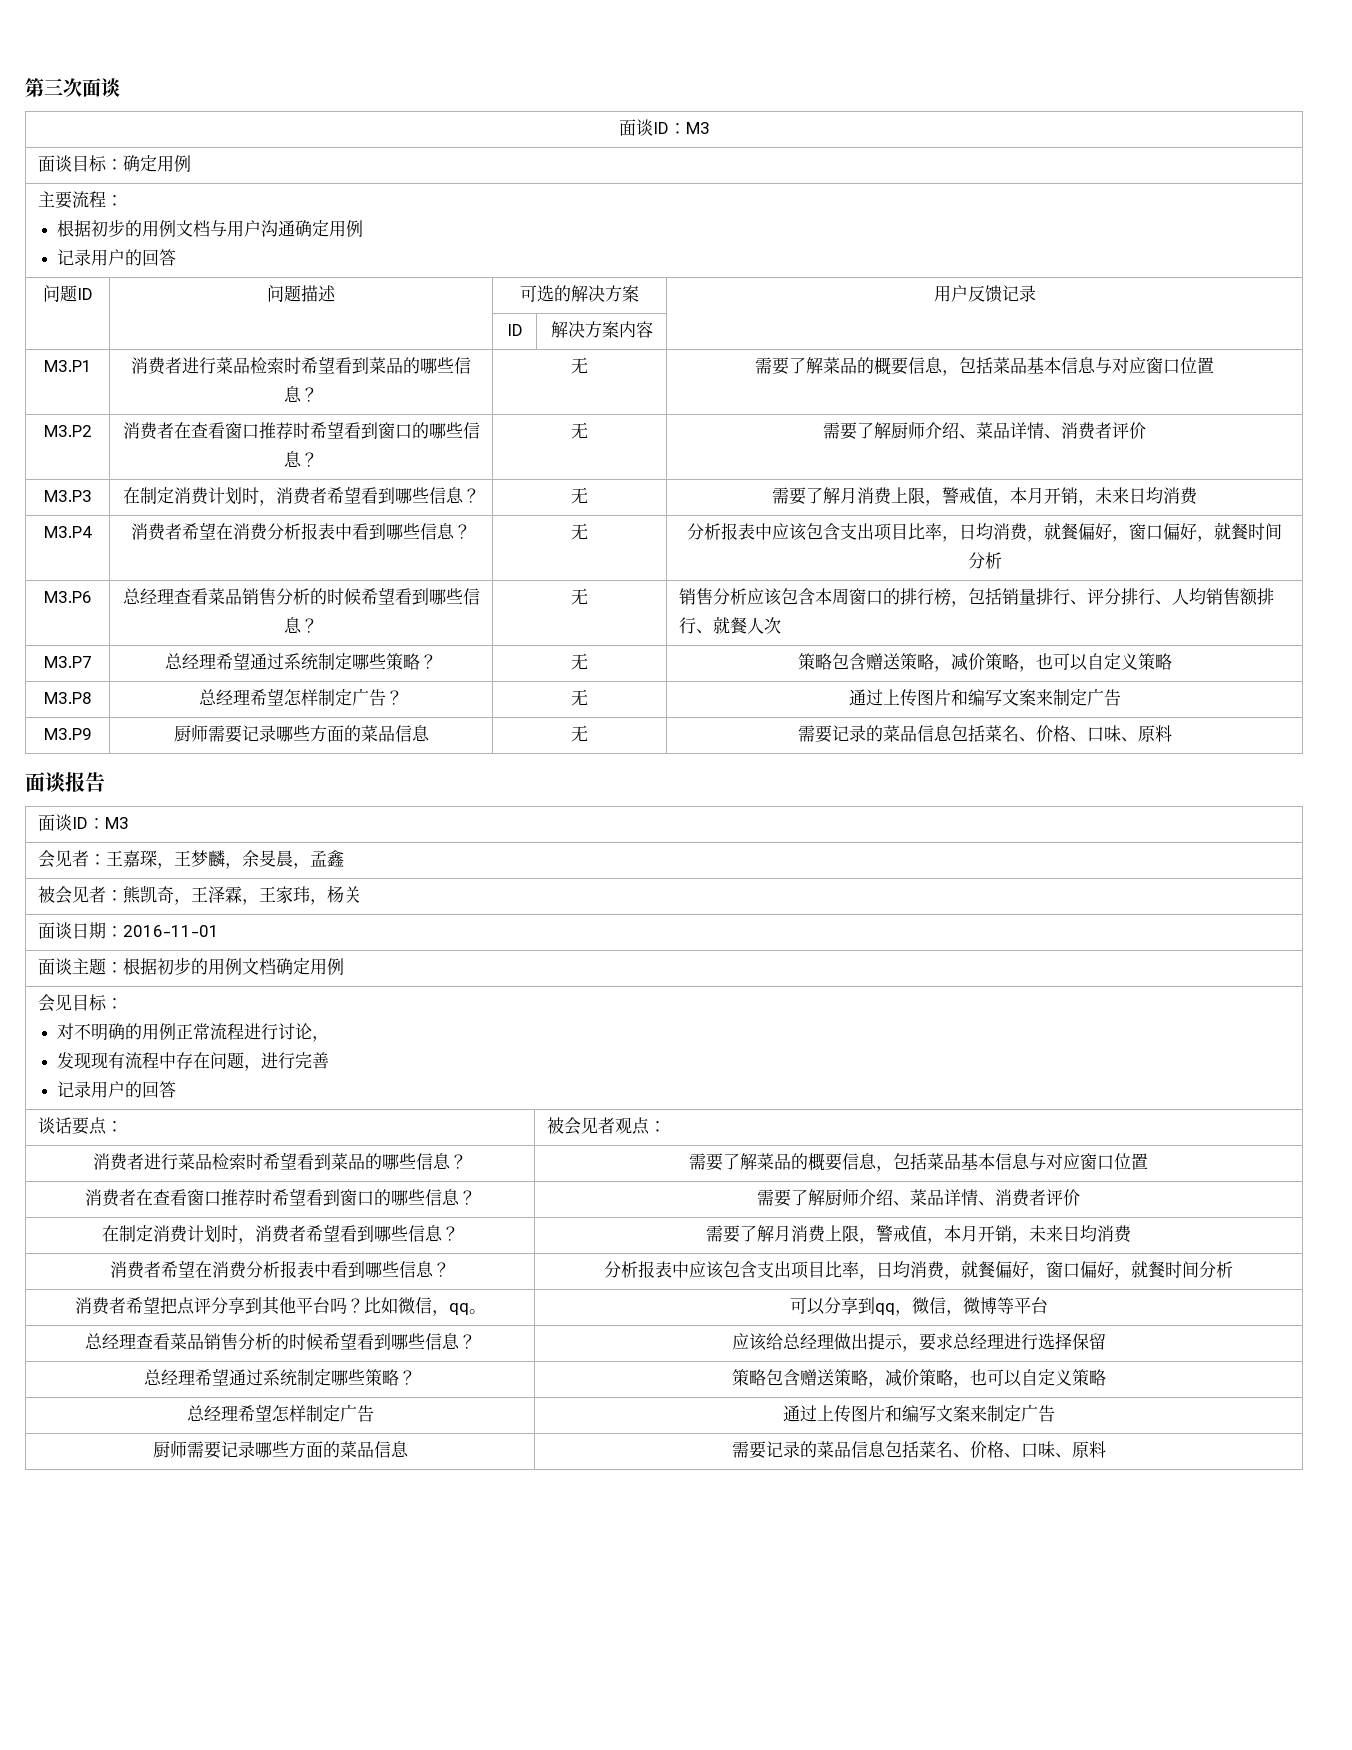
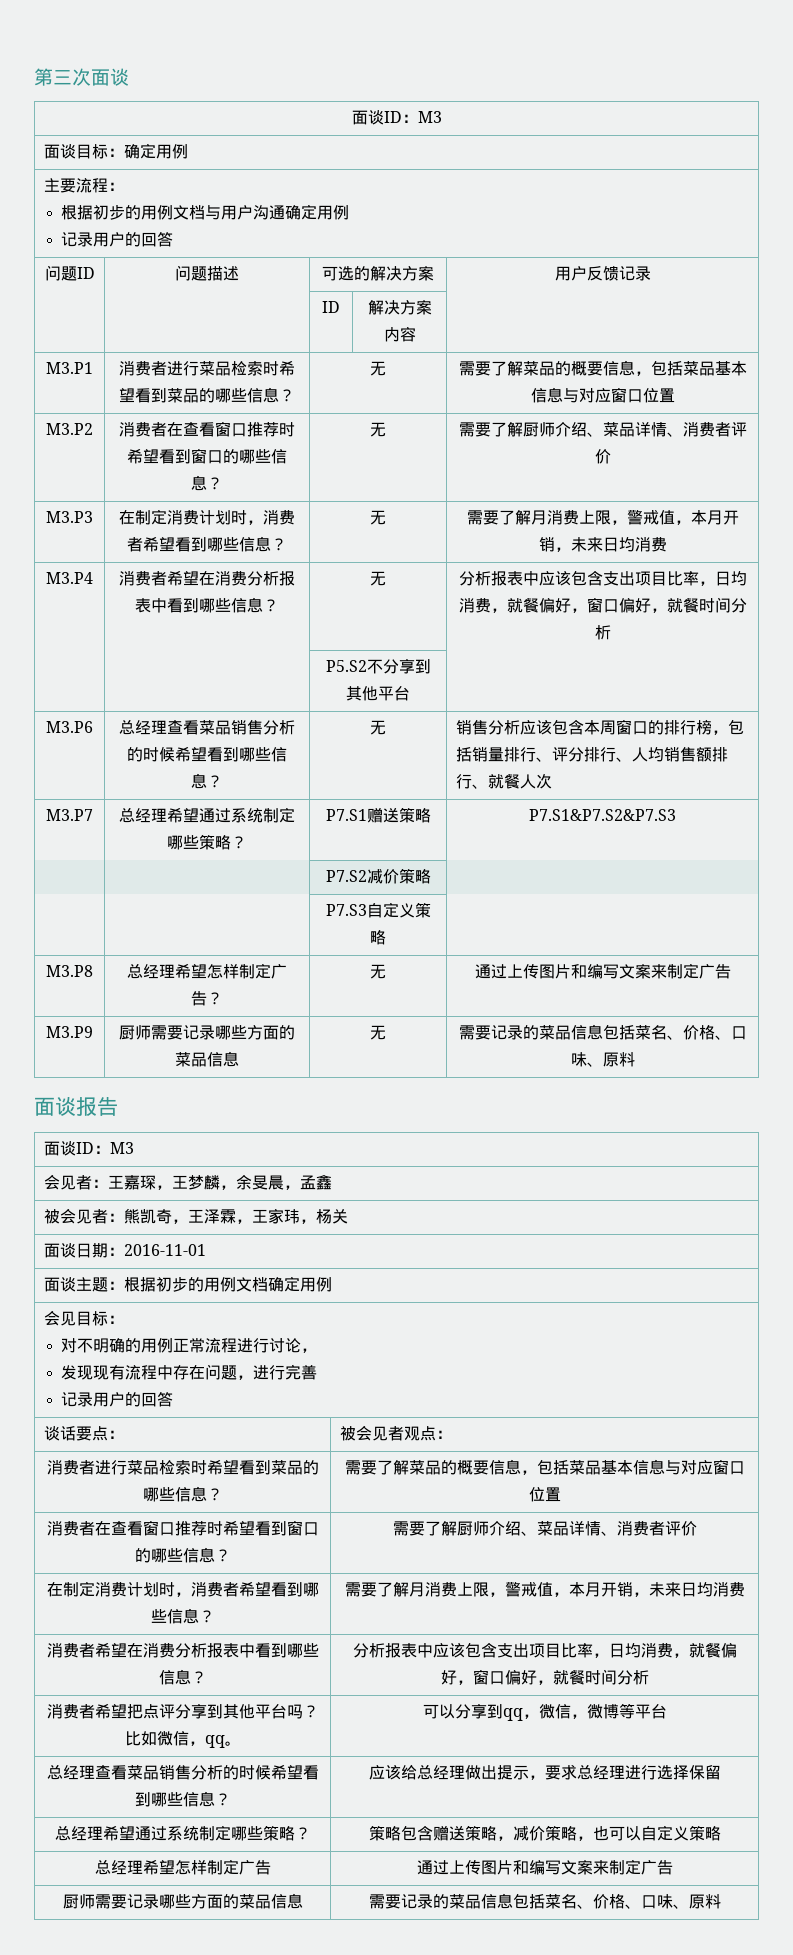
(1002, 560) none -> [325,659,431,674] [346,686,410,701] // | | P5.S2不分享到其他平台 |
[571,653,588,670] [797,653,1172,672] 无 | 策略包含赠送策略，减价策略，也可以自定义策略 -> [325,807,431,823] [529,809,676,821] [325,868,431,884] [325,902,431,918] [370,930,386,945] P7.S1赠送策略 | P7.S1&P7.S2&P7.S3 // | | P7.S2减价策略 | // | | P7.S3自定义策略 |

